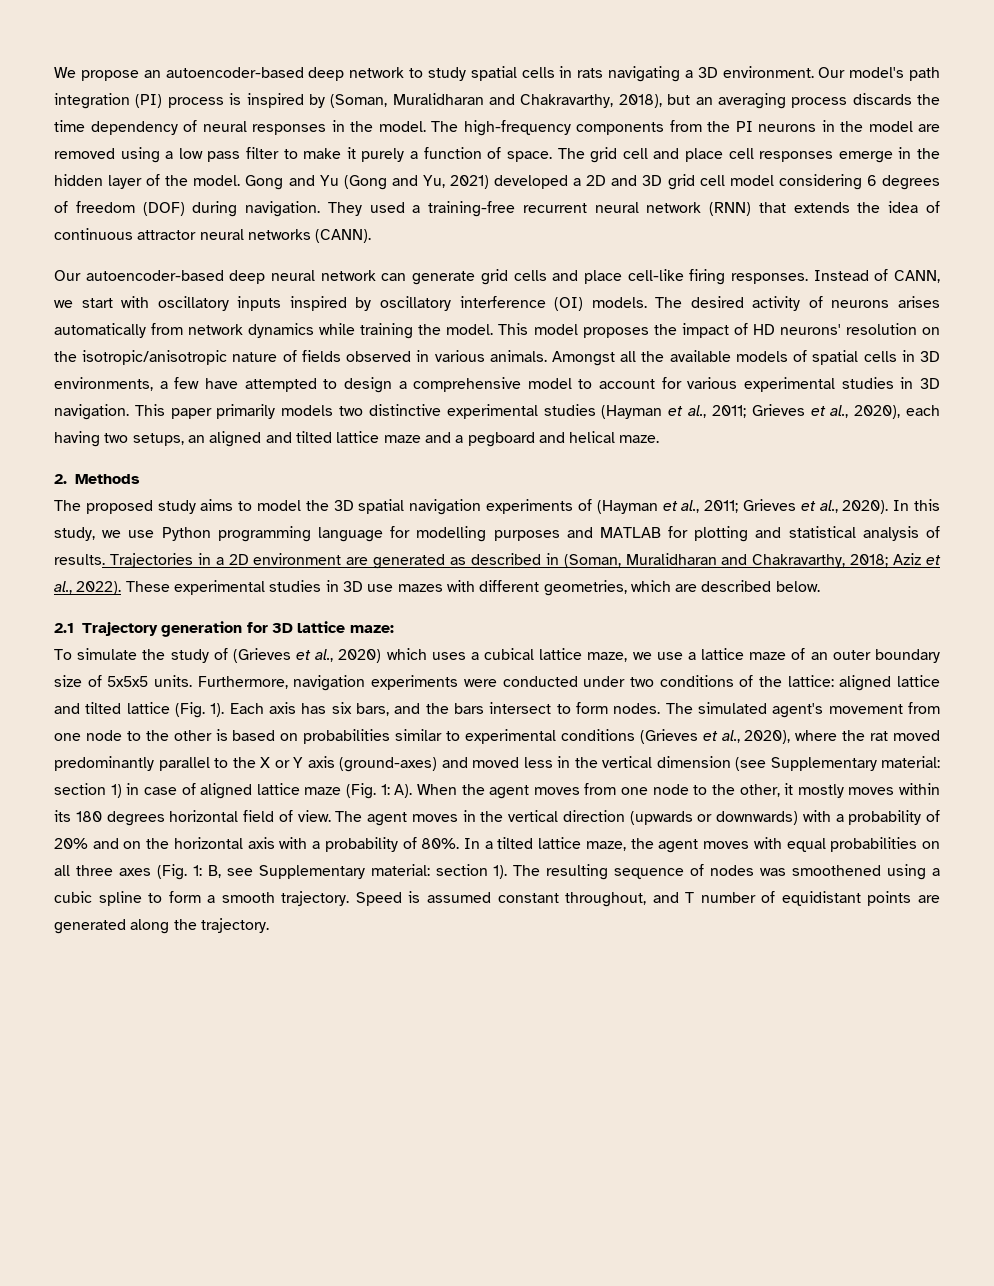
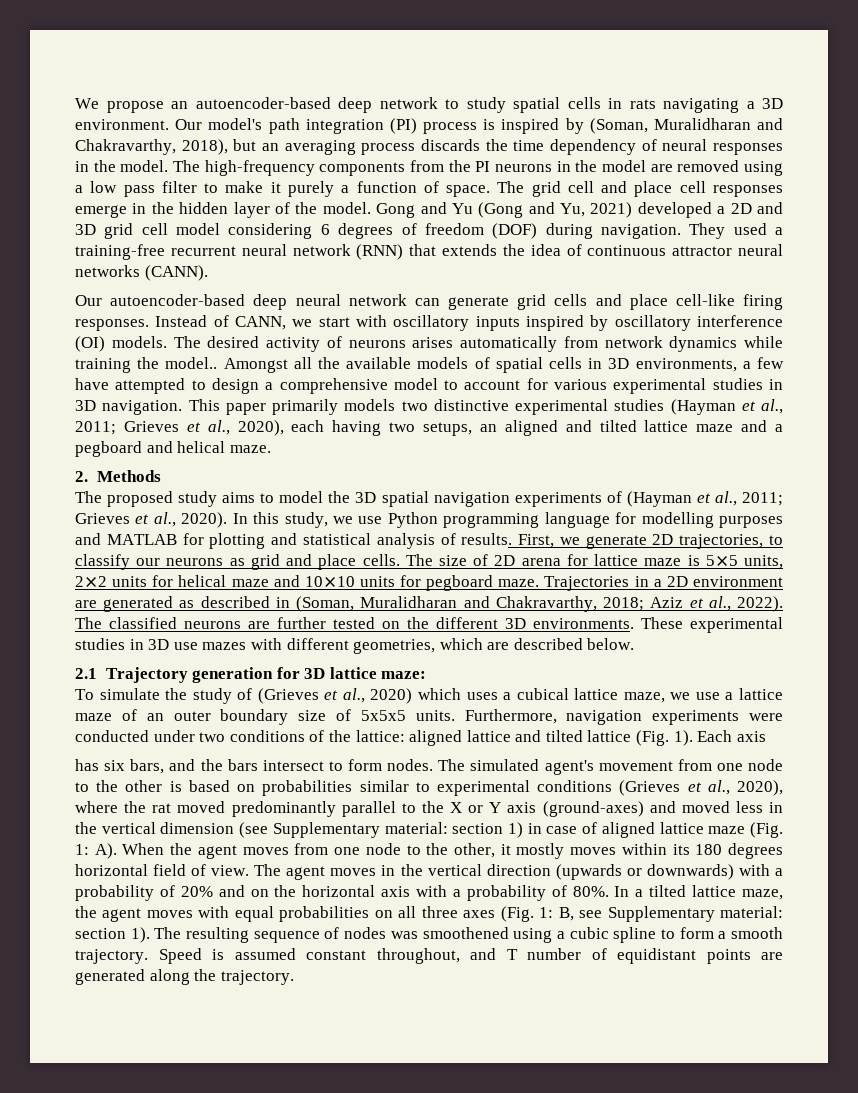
[446,323,940,338] [54,350,547,365] model. This model proposes the impact of HD neurons' resolution on the isotropic/anisotropic nature of fields observed in various animals. -> [165,357,218,369] model..
(105, 559) none -> [518,534,784,549] [75,554,783,570] [75,575,540,591] First, we generate 2D trajectories, to classify our neurons as grid and place cells. The size of 2D arena for lattice maze is 5⨯5 units, 2⨯2 units for helical maze and 10⨯10 units for pegboard maze.
(122, 588) none -> [75,617,634,629] The classified neurons are further tested on the different 3D environments.
(296, 708) none -> (766, 736) //

